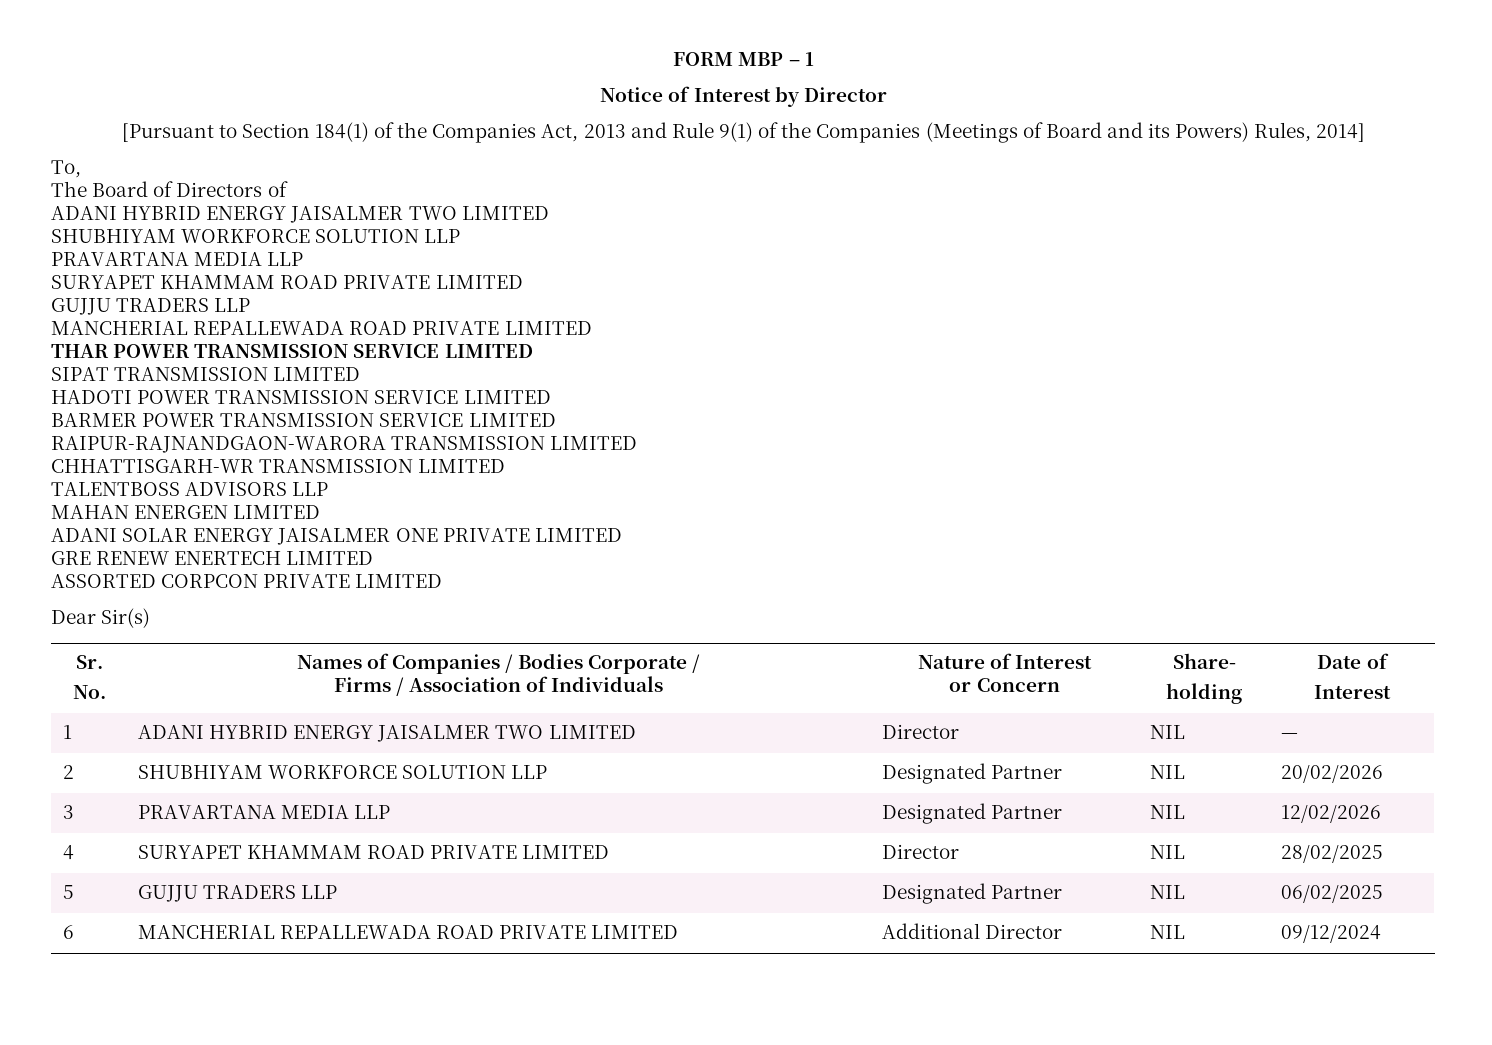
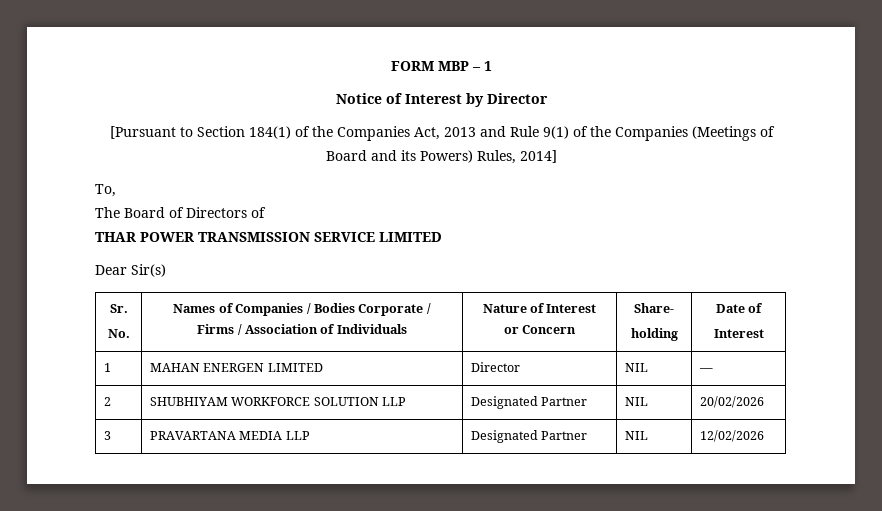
[51,206,549,223] [51,229,461,243] [51,252,304,266] [51,275,523,289] [51,298,251,315] [51,321,592,335] // ADANI HYBRID ENERGY JAISALMER TWO LIMITED // SHUBHIYAM WORKFORCE SOLUTION LLP // PRAVARTANA MEDIA LLP // SURYAPET KHAMMAM ROAD PRIVATE LIMITED // GUJJU TRADERS LLP // MANCHERIAL REPALLEWADA ROAD PRIVATE LIMITED -> (266, 212) none
[51,367,361,381] [51,390,551,404] [51,413,556,427] [51,436,638,453] [51,459,506,473] [51,482,329,496] [51,505,321,519] [51,528,622,545] [51,551,374,565] [51,574,443,588] // SIPAT TRANSMISSION LIMITED // HADOTI POWER TRANSMISSION SERVICE LIMITED // BARMER POWER TRANSMISSION SERVICE LIMITED // RAIPUR-RAJNANDGAON-WARORA TRANSMISSION LIMITED // CHHATTISGARH-WR TRANSMISSION LIMITED // TALENTBOSS ADVISORS LLP // MAHAN ENERGEN LIMITED // ADANI SOLAR ENERGY JAISALMER ONE PRIVATE LIMITED // GRE RENEW ENERTECH LIMITED // ASSORTED CORPCON PRIVATE LIMITED -> (442, 237) none
[137,725,544,742] ADANI HYBRID ENERGY JAISALMER TWO -> [149,363,265,372] MAHAN ENERGEN
[62,845,74,860] [137,845,610,859] [881,844,959,859] [1149,845,1185,859] [1280,845,1383,863] [62,885,74,899] [137,885,338,902] [881,883,1062,904] [1149,885,1185,899] [1280,885,1383,903] [62,925,74,939] [137,925,679,939] [881,923,1062,939] [1149,925,1185,939] [1280,925,1381,943] // 4 | SURYAPET KHAMMAM ROAD PRIVATE LIMITED | Director | NIL | 28/02/2025 // 5 | GUJJU TRADERS LLP | Designated Partner | NIL | 06/02/2025 // 6 | MANCHERIAL REPALLEWADA ROAD PRIVATE LIMITED | Additional Director | NIL | 09/12/2024 -> (764, 436) none

